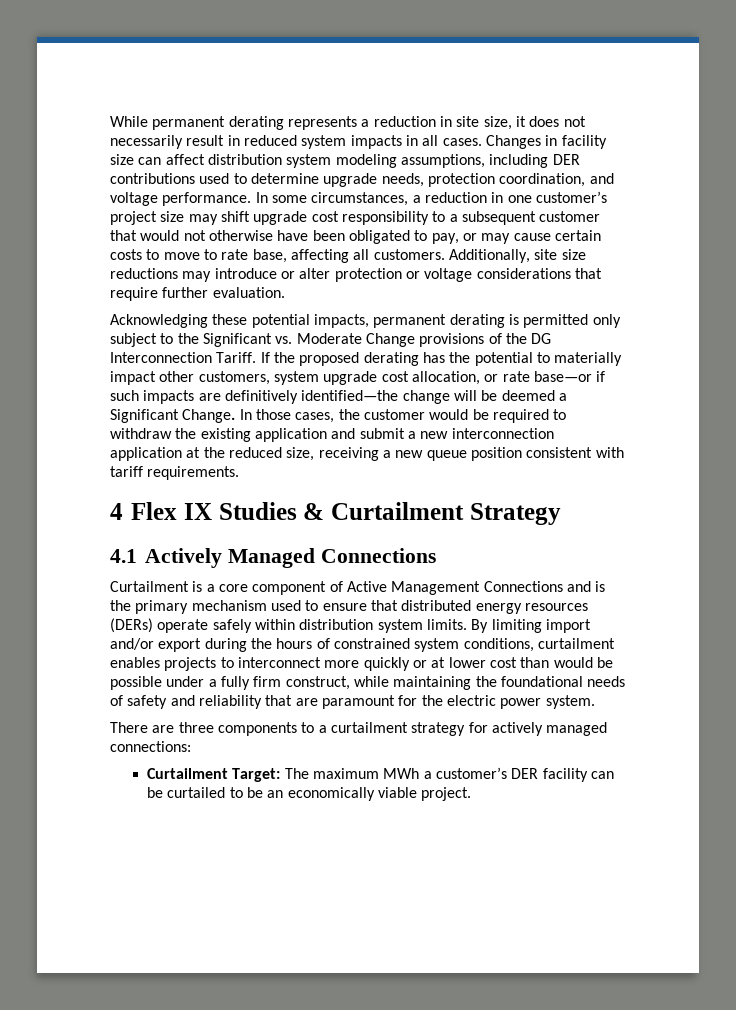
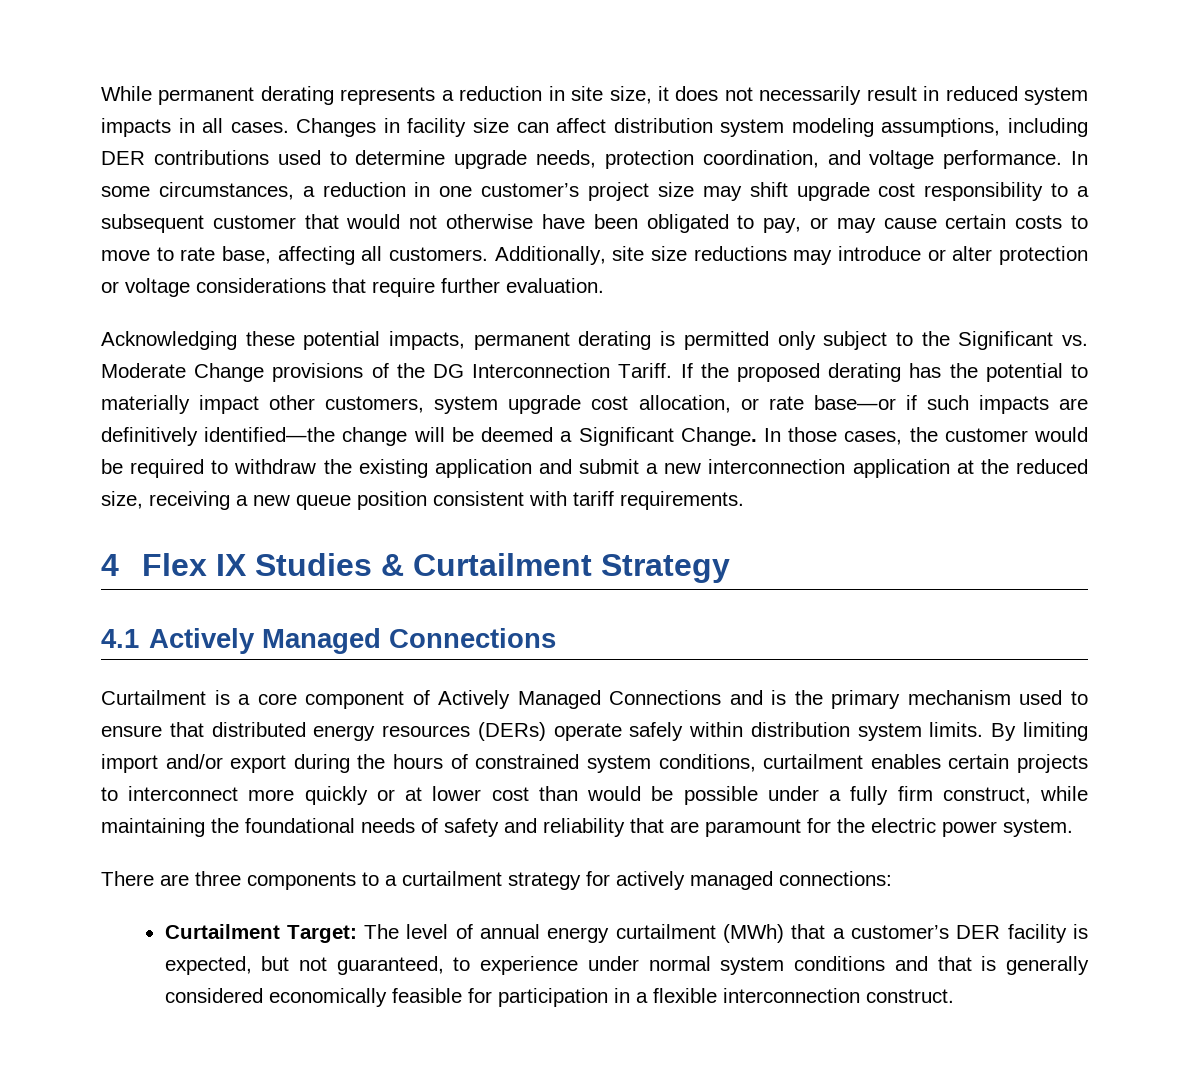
[346,581,481,595] Active Management -> [438,690,601,709] Actively Managed
(160, 662) none -> [948,754,1010,769] certain
[312,767,614,782] [146,787,472,801] maximum MWh a customer’s DER facility can be curtailed to be an economically viable project. -> [406,924,1088,943] [164,956,1089,975] [164,988,954,1007] level of annual energy curtailment (MWh) that a customer’s DER facility is expected, but not guaranteed, to experience under normal system conditions and that is generally considered economically feasible for participation in a flexible interconnection construct.

